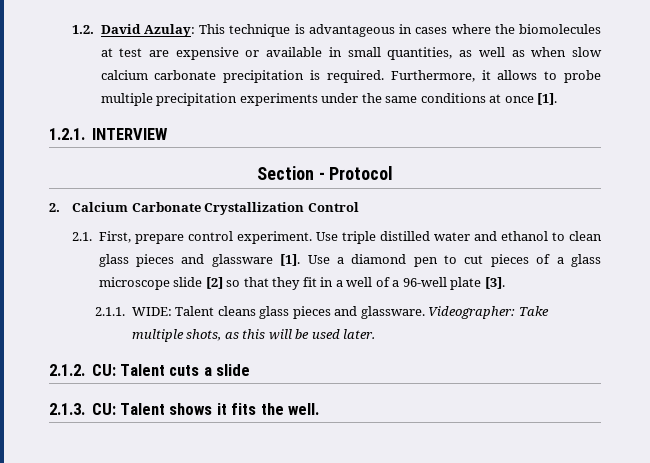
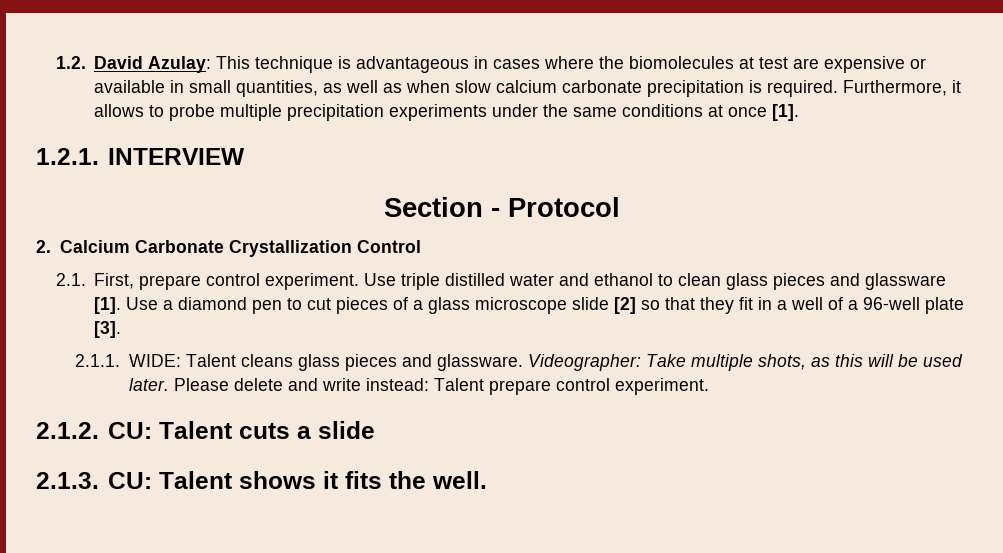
(376, 334) none -> [173,378,709,395] Please delete and write instead: Talent prepare control experiment.

